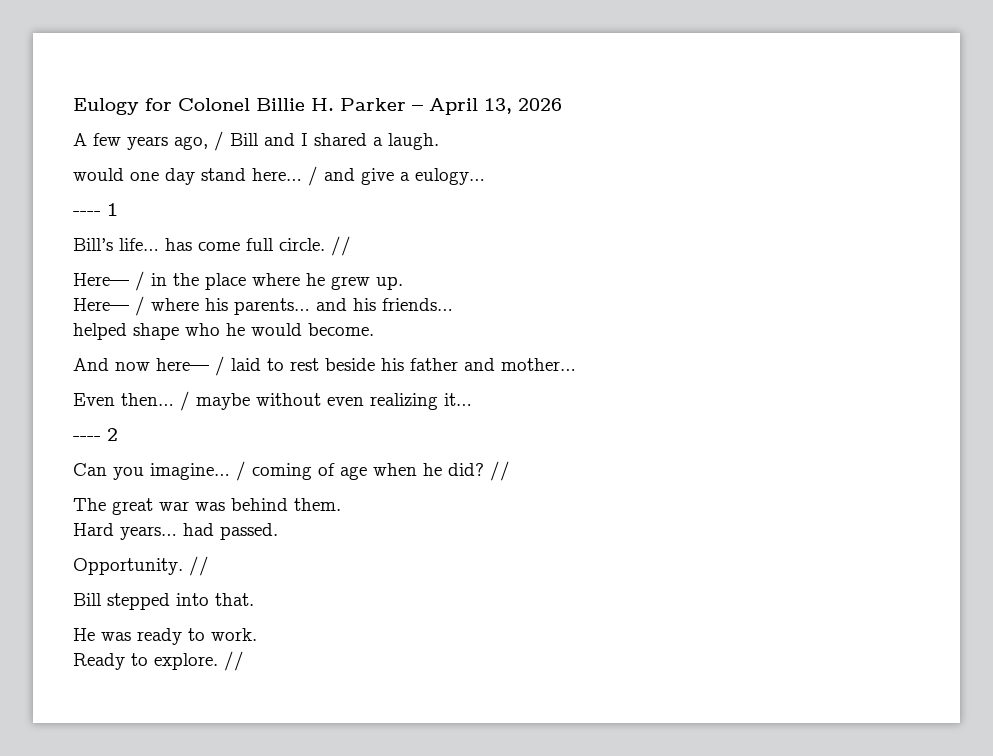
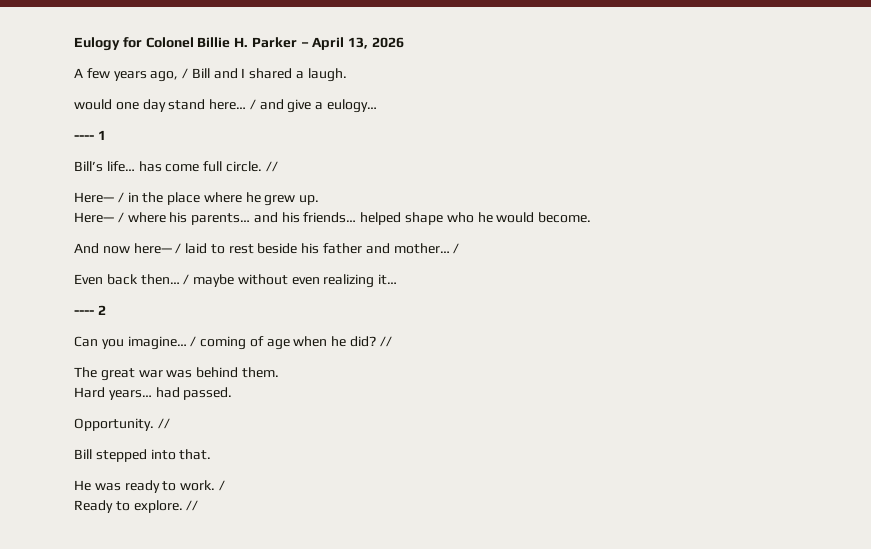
(453, 304) // -> (357, 217) none
(576, 364) none -> [453,243,460,254] /
(115, 399) none -> [106,274,138,285] back
(257, 634) none -> [218,480,225,491] /

